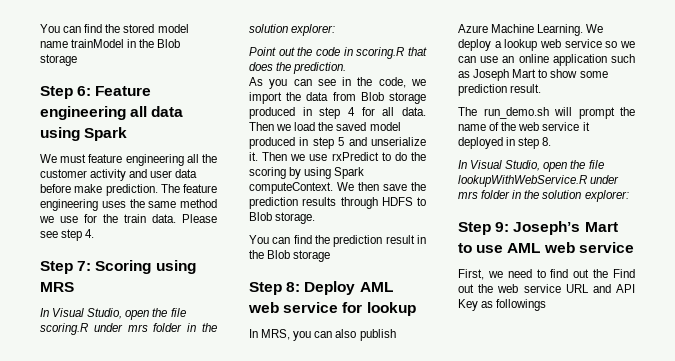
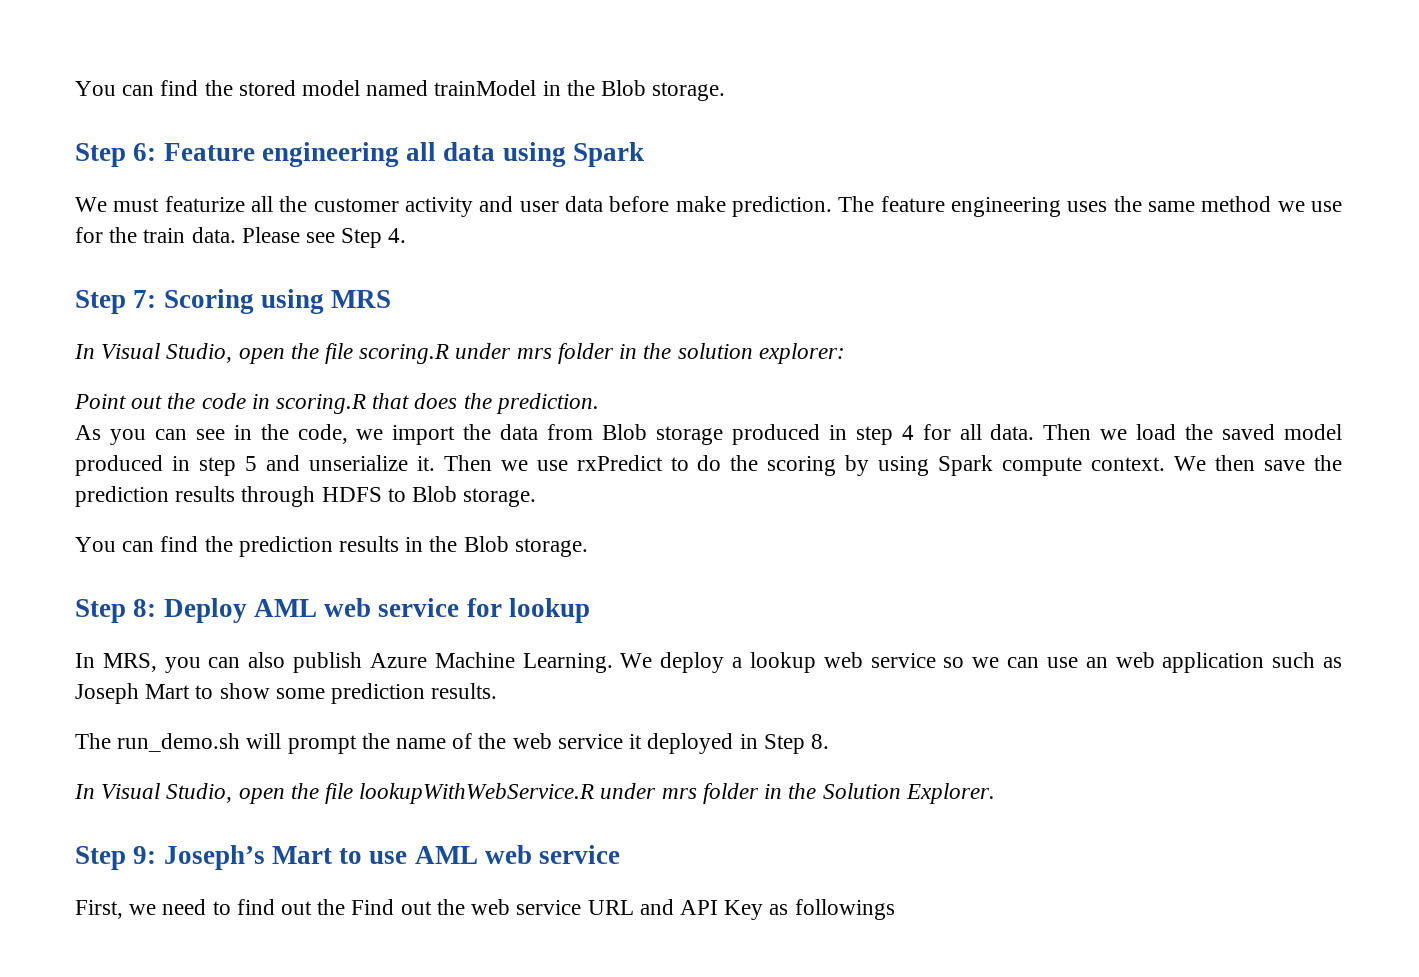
[40,41,68,48] name -> [366,80,429,96] named
[40,54,77,66] storage -> [652,82,726,101] storage.
[88,154,184,166] feature engineering -> [164,196,245,212] featurize
[61,229,83,241] step -> [341,228,383,248] Step
[249,182,333,194] computeContext. -> [1002,457,1166,476] compute context.
[385,235,426,244] [249,250,331,262] result in the Blob storage -> [339,536,588,557] results in the Blob storage.
[518,54,549,63] online -> [1115,652,1155,668] web
[510,84,542,93] result. -> [431,683,498,699] results.
[518,137,540,149] step -> [763,734,805,754] Step
[542,190,629,202] solution explorer: -> [822,783,995,804] Solution Explorer.

